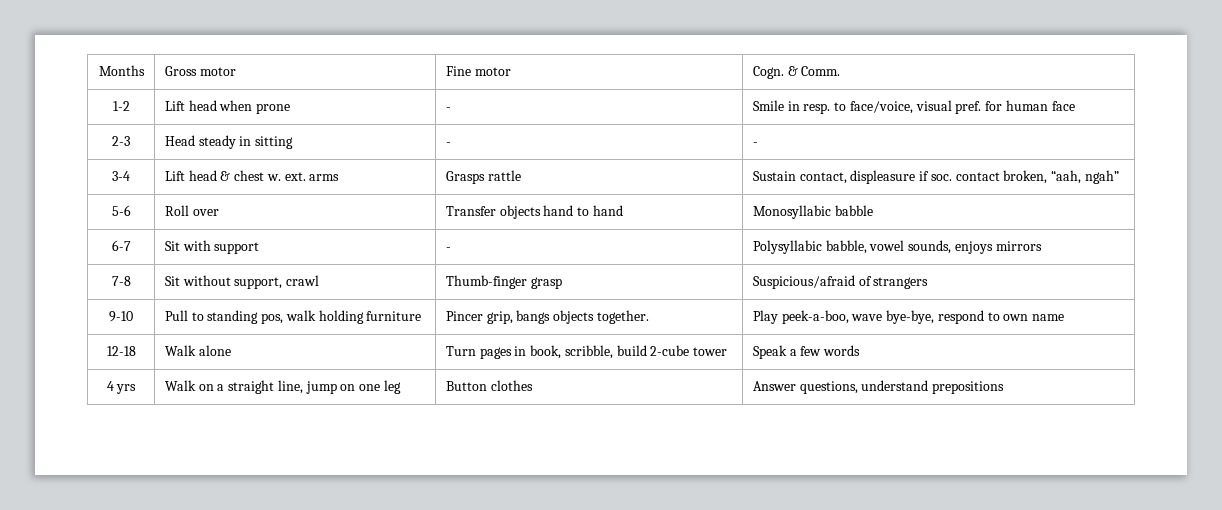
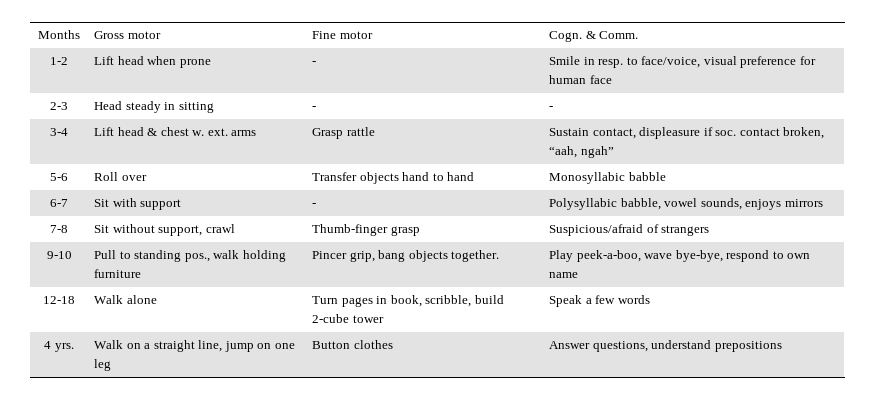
[955,101,982,114] pref. -> [740,56,797,68] preference
[445,171,485,184] Grasps -> [312,128,344,139] Grasp
[261,313,284,324] pos, -> [184,253,210,262] pos.,
[516,310,551,324] bangs -> [378,250,406,262] bang
[116,384,137,394] yrs -> [54,343,74,352] yrs.

